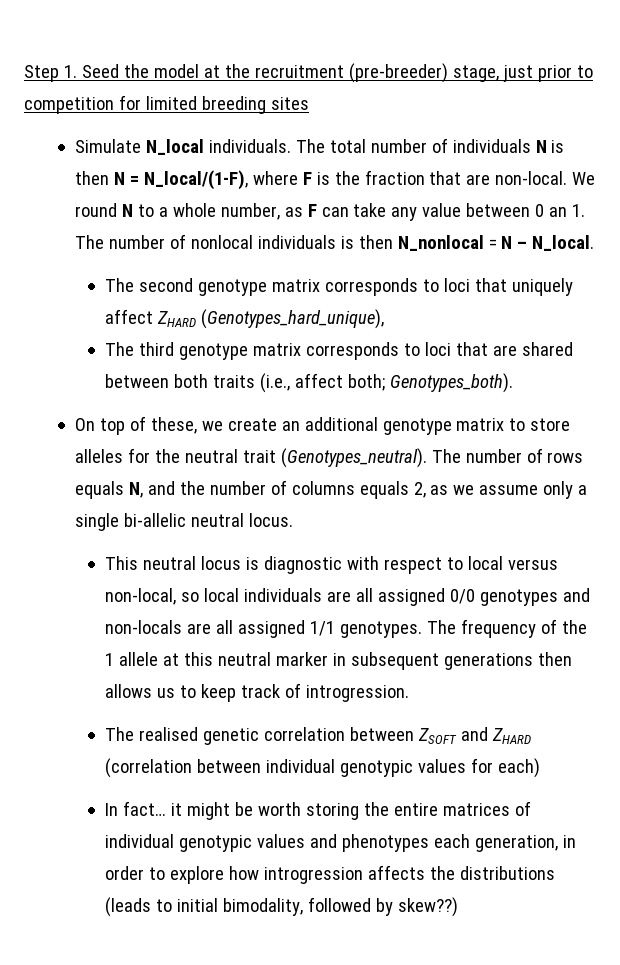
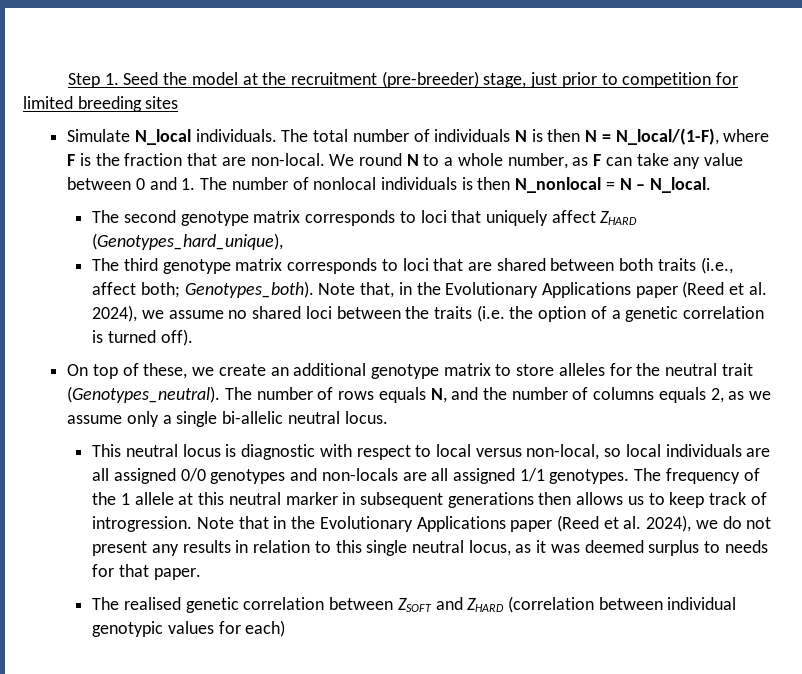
[549,207,568,217] an -> [149,177,177,190] and
(513, 383) none -> [318,281,767,298] [92,305,765,322] [92,329,193,346] Note that, in the Evolutionary Applications paper (Reed et al. 2024), we assume no shared loci between the traits (i.e. the option of a genetic correlation is turned off).
(409, 693) none -> [196,515,772,532] [92,540,768,556] [92,564,201,580] Note that in the Evolutionary Applications paper (Reed et al. 2024), we do not present any results in relation to this single neutral locus, as it was deemed surplus to needs for that paper.
[104,801,531,820] [104,834,576,852] [104,865,555,884] [104,897,458,917] // In fact… it might be worth storing the entire matrices of individual genotypic values and phenotypes each generation, in order to explore how introgression affects the distributions (leads to initial bimodality, followed by skew??) -> (286, 628) none

